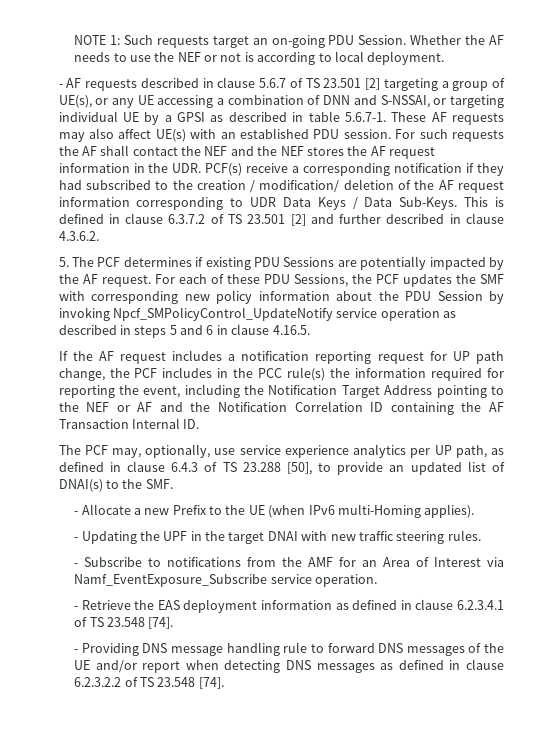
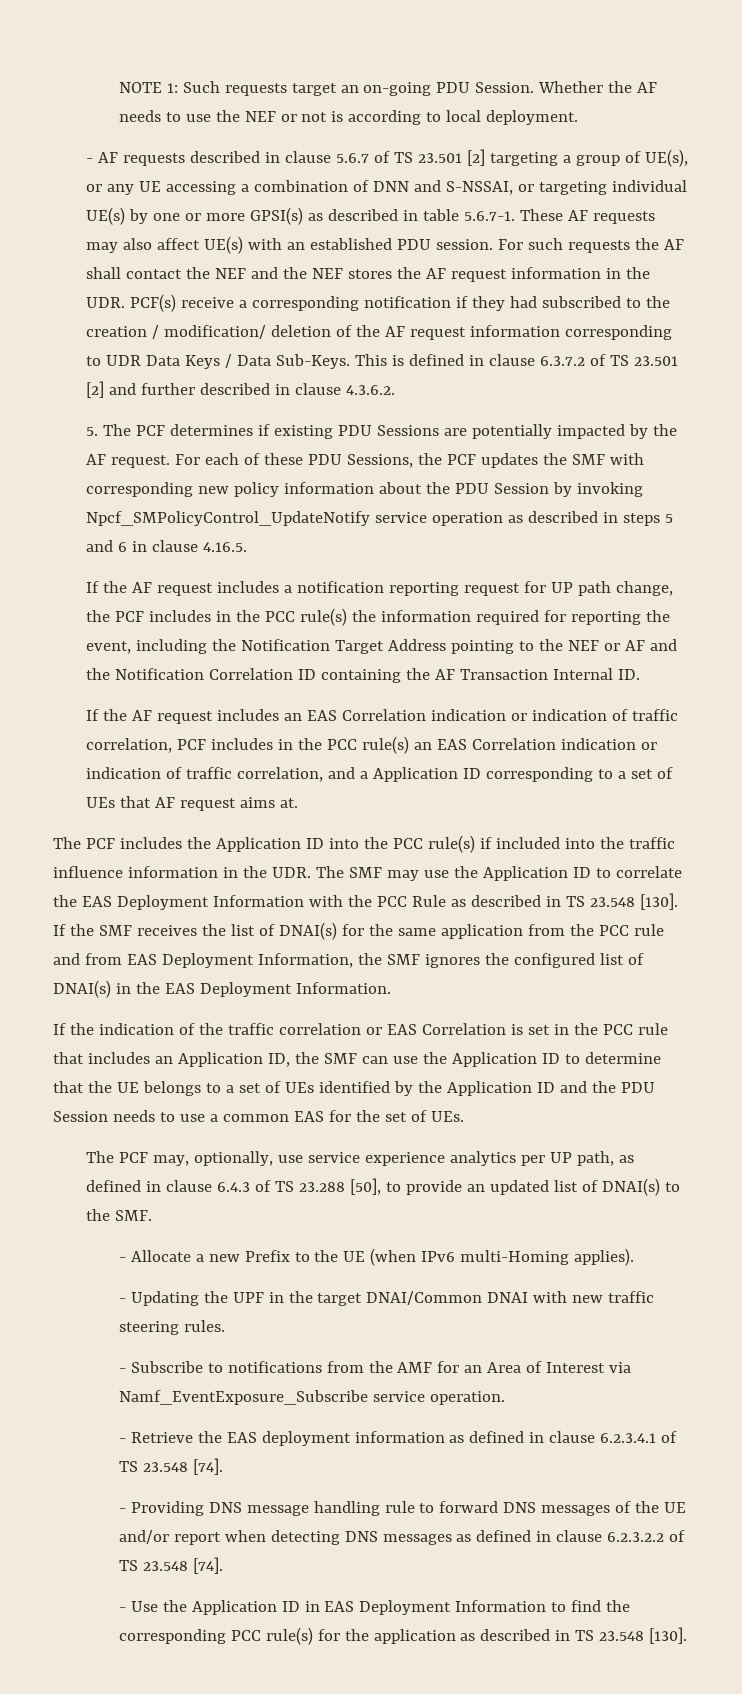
[122,112,206,125] UE by a GPSI -> [85,207,303,225] UE(s) by one or more GPSI(s)
(200, 424) none -> [85,709,678,724] [85,736,657,754] [85,767,673,782] [85,796,298,811] [53,835,675,853] [53,866,682,881] [53,893,678,910] [53,922,664,940] [53,953,644,968] [53,980,391,998] [53,1023,668,1035] [53,1052,661,1067] [53,1081,655,1096] [53,1110,464,1122] // If the AF request includes an EAS Correlation indication or indication of traffic correlation, PCF includes in the PCC rule(s) an EAS Correlation indication or indication of traffic correlation, and a Application ID corresponding to a set of UEs that AF request aims at. // The PCF includes the Application ID into the PCC rule(s) if included into the traffic influence information in the UDR. The SMF may use the Application ID to correlate the EAS Deployment Information with the PCC Rule as described in TS 23.548 [130]. If the SMF receives the list of DNAI(s) for the same application from the PCC rule and from EAS Deployment Information, the SMF ignores the configured list of DNAI(s) in the EAS Deployment Information. // If the indication of the traffic correlation or EAS Correlation is set in the PCC rule that includes an Application ID, the SMF can use the Application ID to determine that the UE belongs to a set of UEs identified by the Application ID and the PDU Session needs to use a common EAS for the set of UEs.
(265, 538) none -> [366,1291,483,1305] DNAI/Common
(224, 683) none -> [118,1600,631,1615] [118,1627,688,1645] // - Use the Application ID in EAS Deployment Information to find the corresponding PCC rule(s) for the application as described in TS 23.548 [130].

